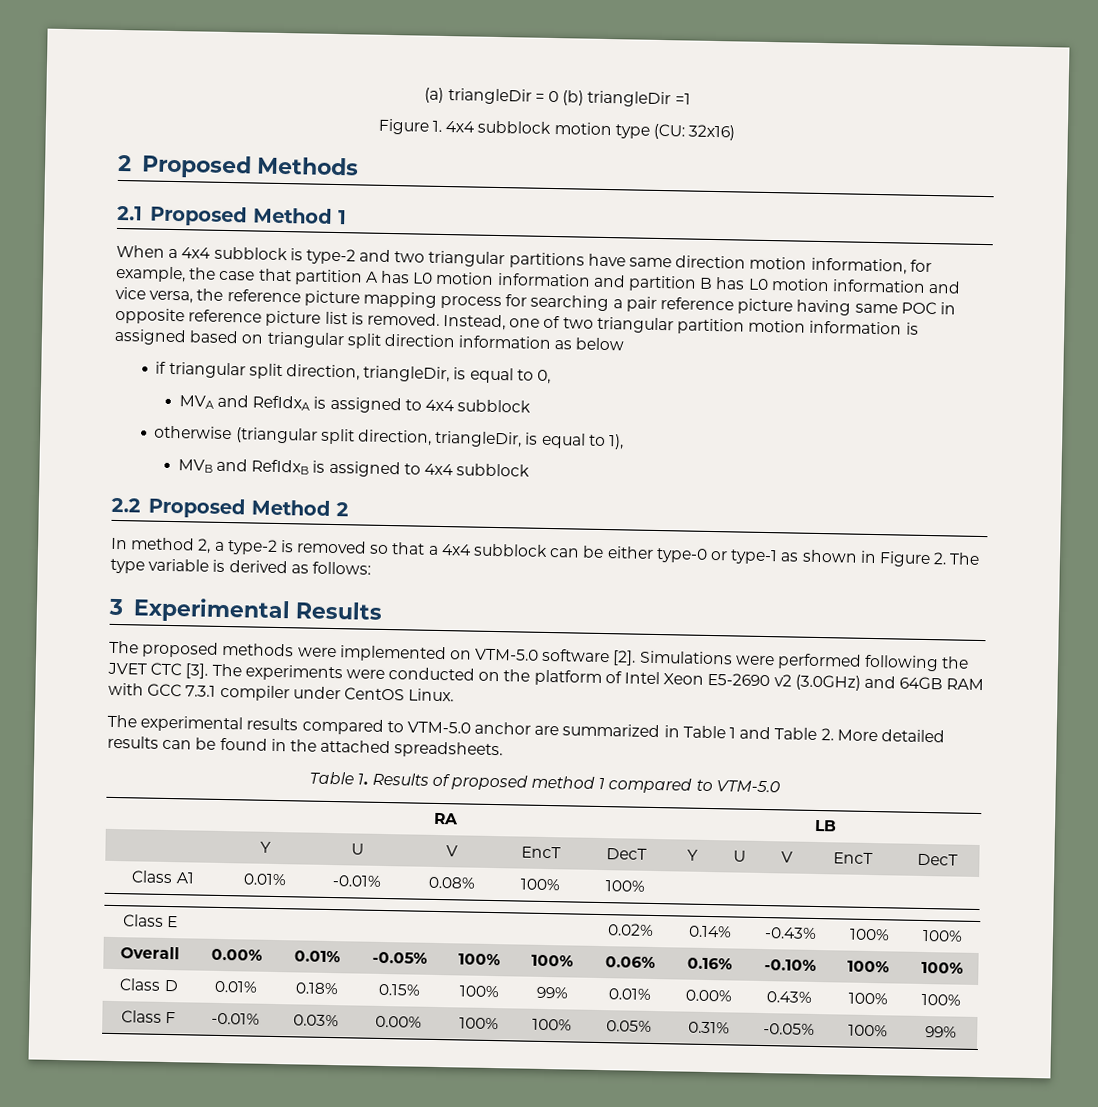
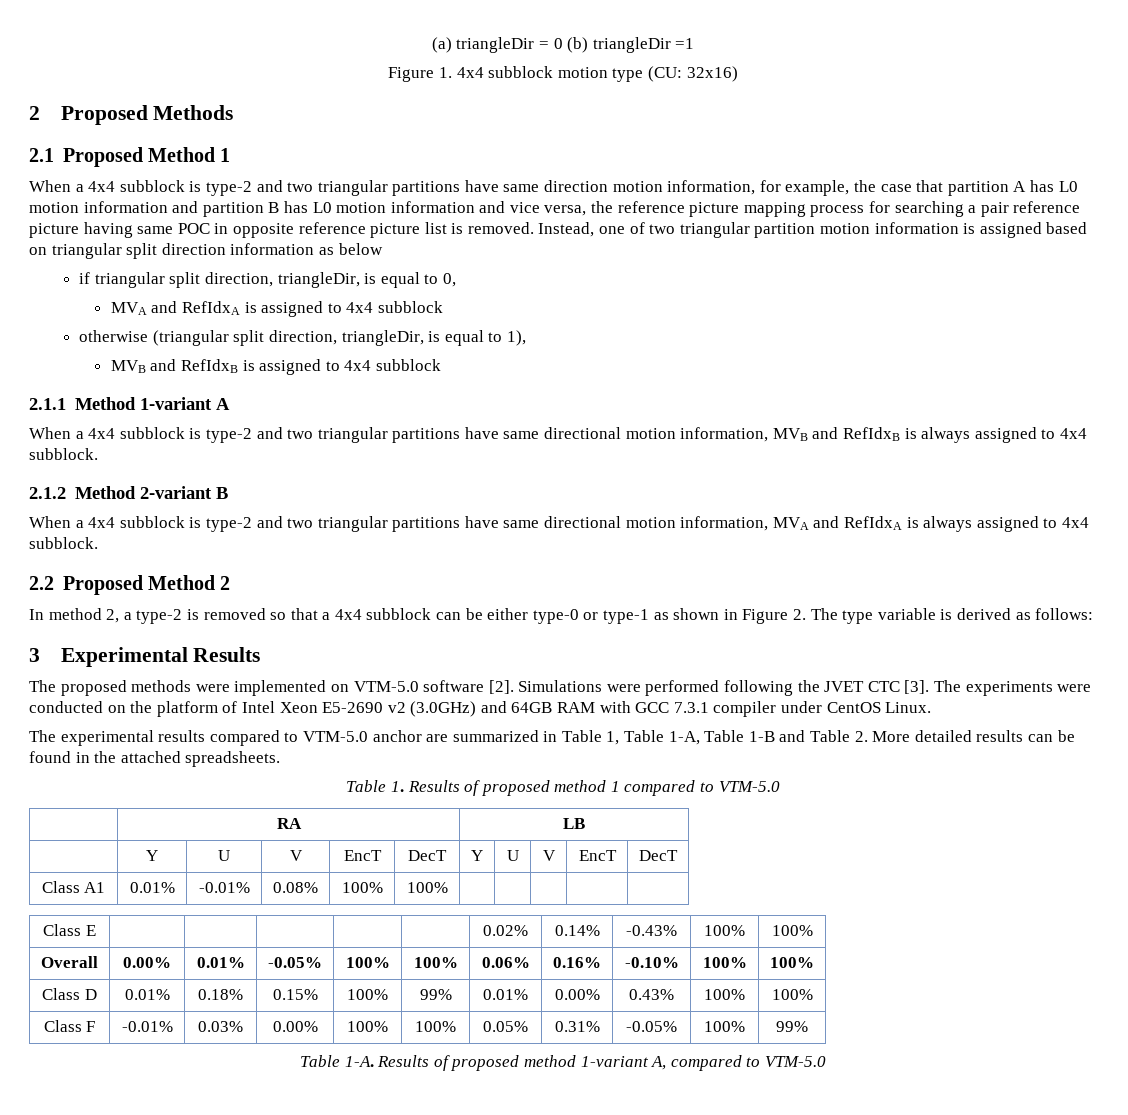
(531, 470) none -> [29,397,230,410] [29,427,1087,443] [29,448,98,460] [29,486,228,499] [29,516,1089,532] [29,537,98,549] // 2.1.1 Method 1-variant A // When a 4x4 subblock is type-2 and two triangular partitions have same directional motion information, MVB and RefIdxB is always assigned to 4x4 subblock. // 2.1.2 Method 2-variant B // When a 4x4 subblock is type-2 and two triangular partitions have same directional motion information, MVA and RefIdxA is always assigned to 4x4 subblock.
[729,727,737,739] 1 -> [606,730,775,745] 1, Table 1-A, Table 1-B
(957, 1032) none -> [300,1055,826,1071] // Table 1-A. Results of proposed method 1-variant A, compared to VTM-5.0

